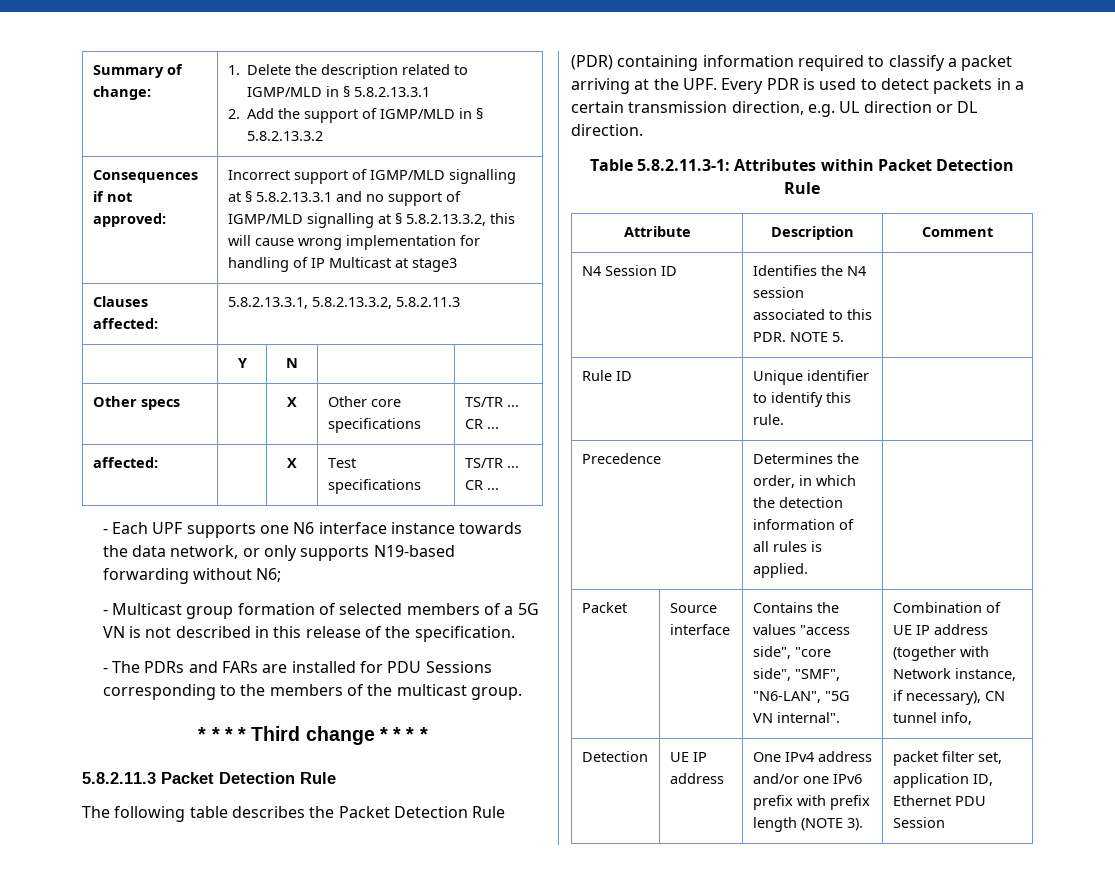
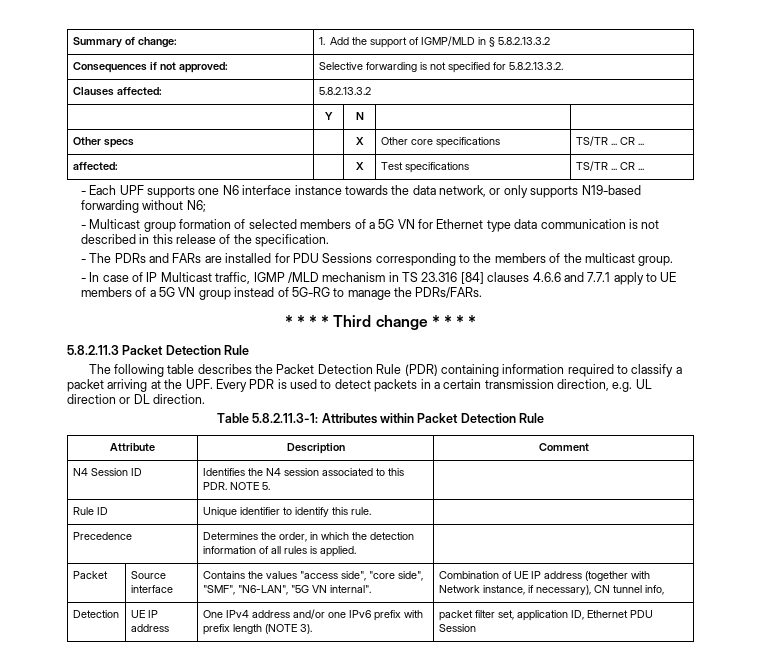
[246,64,468,79] [246,86,430,97] [227,109,240,119] Delete the description related to IGMP/MLD in § 5.8.2.13.3.1 // 2. -> (325, 41) none
[227,169,516,184] [227,191,461,206] [227,213,515,228] [227,235,480,250] [227,257,457,272] Incorrect support of IGMP/MLD signalling at § 5.8.2.13.3.1 and no support of IGMP/MLD signalling at § 5.8.2.13.3.2, this will cause wrong implementation for handling of IP Multicast at stage3 -> [318,62,563,73] Selective forwarding is not specified for 5.8.2.13.3.2.
[227,297,460,309] 5.8.2.13.3.1, 5.8.2.13.3.2, 5.8.2.11.3 -> [318,87,371,95] 5.8.2.13.3.2
(125, 632) none -> [418,219,626,232] for Ethernet type data communication
(523, 693) none -> [80,272,677,285] [80,287,483,300] // - In case of IP Multicast traffic, IGMP /MLD mechanism in TS 23.316 [84] clauses 4.6.6 and 7.7.1 apply to UE members of a 5G VN group instead of 5G-RG to manage the PDRs/FARs.

